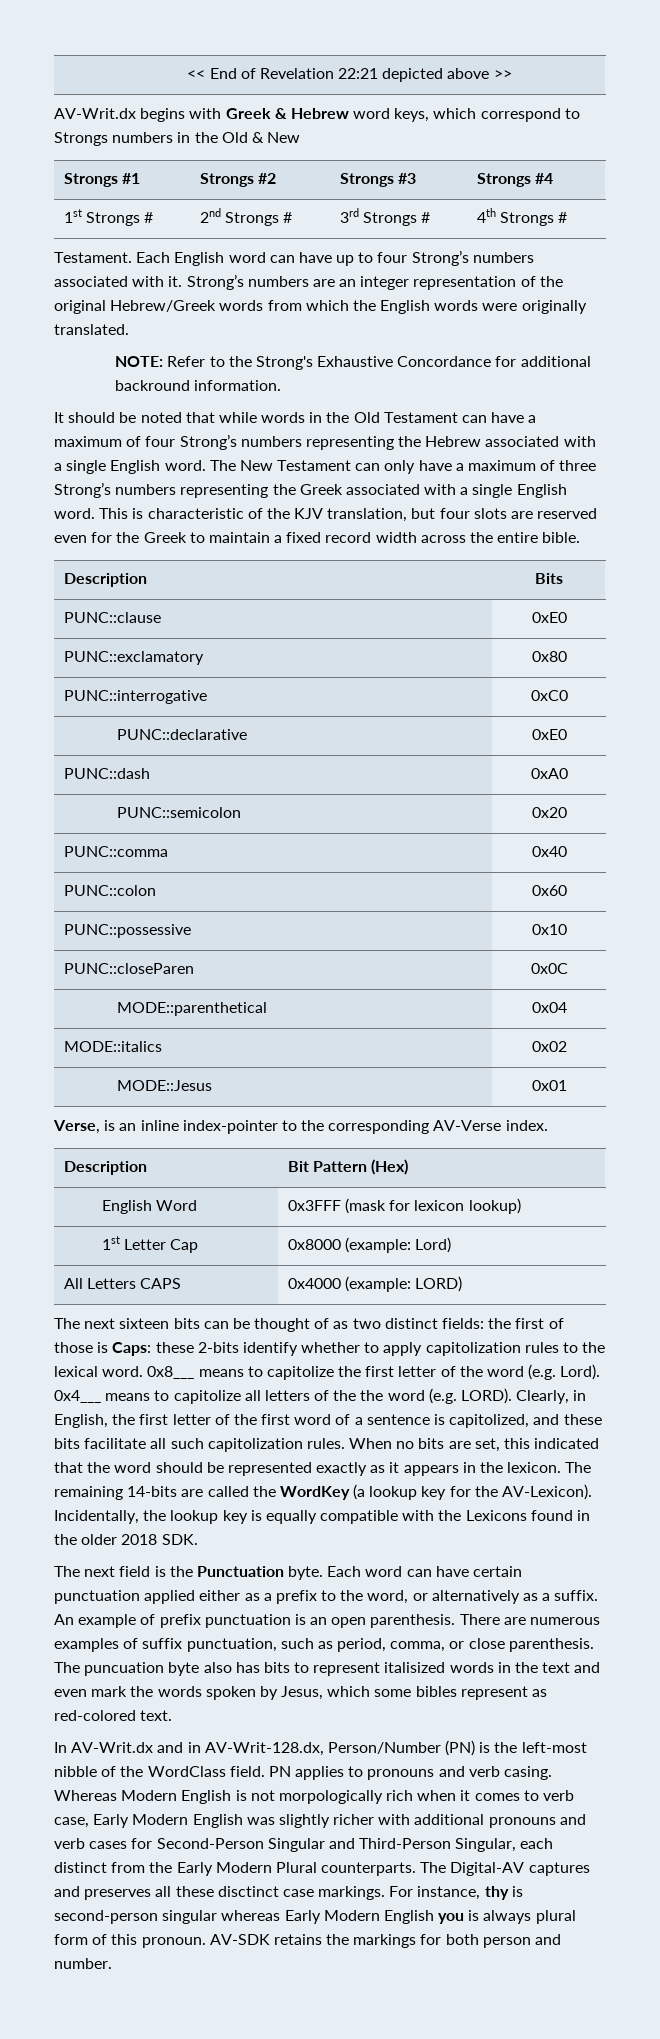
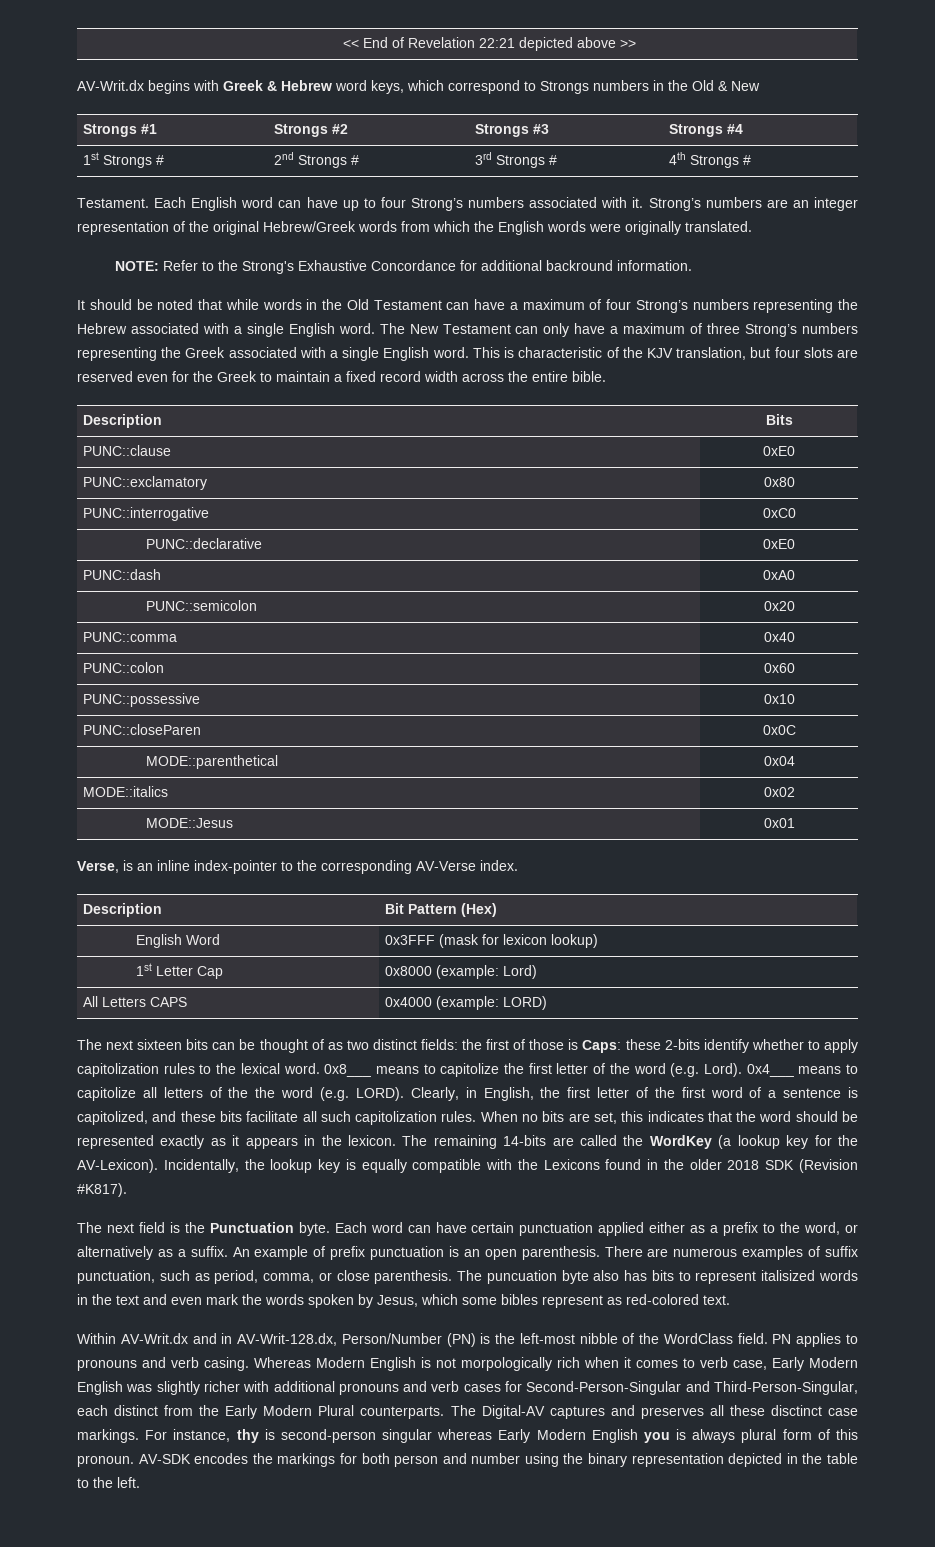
[534,1438,600,1449] indicated -> [647,1111,704,1122] indicates
[161,1534,198,1545] SDK. -> [765,1159,858,1173] [77,1183,127,1197] SDK (Revision #K817).
[54,1742,67,1753] In -> [77,1333,116,1344] Within
[156,1838,517,1852] Second-Person Singular and Third-Person Singular, -> [526,1381,858,1395] Second-Person-Singular and Third-Person-Singular,
[273,1934,322,1945] retains -> [194,1453,249,1464] encodes
[54,1958,112,1969] number. -> [471,1453,858,1467] [77,1477,140,1488] number using the binary representation depicted in the table to the left.

